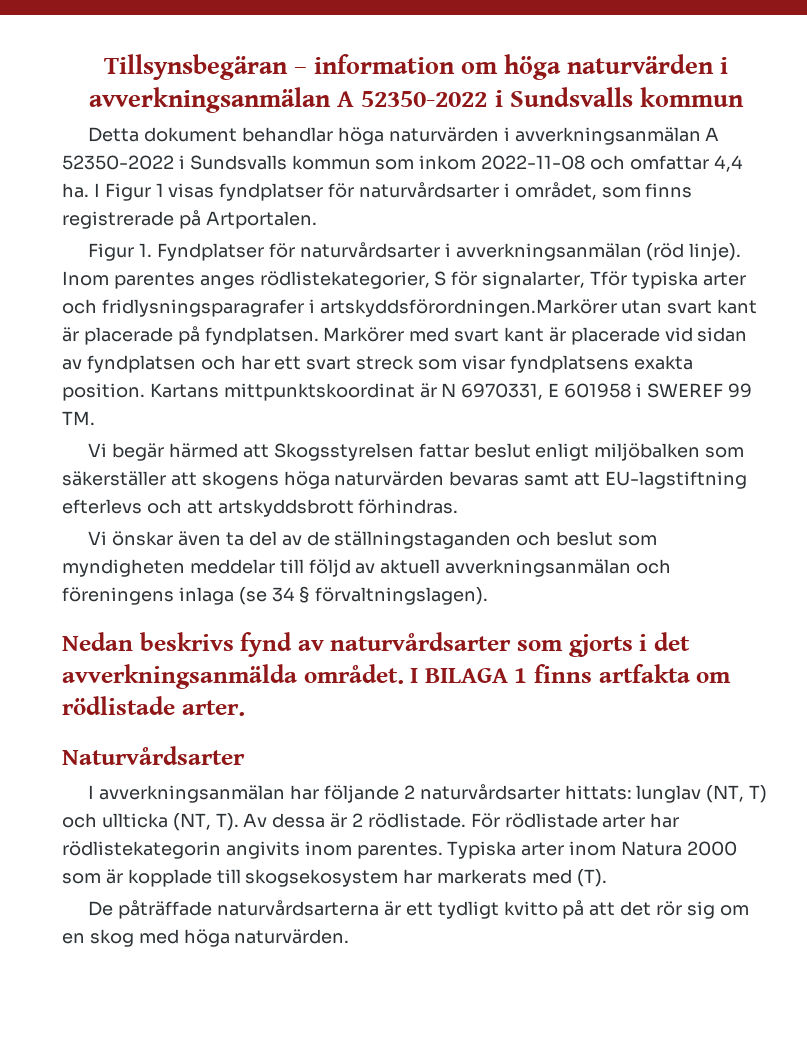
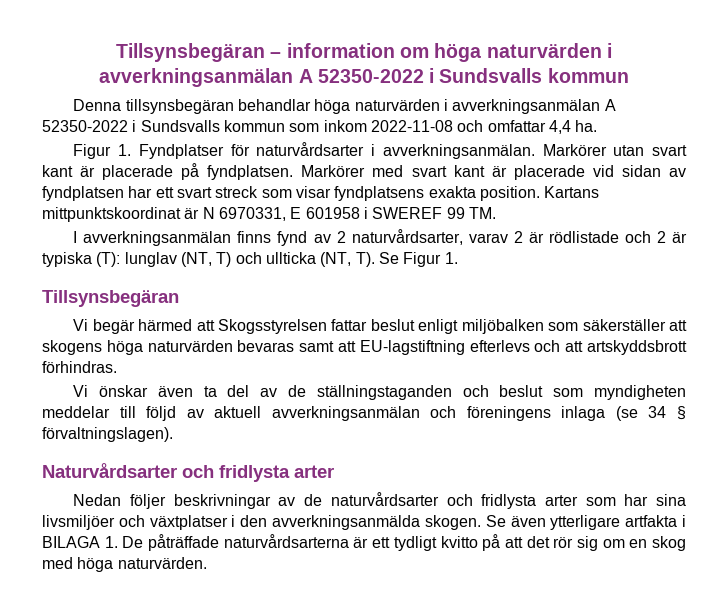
[88,127,238,142] Detta dokument -> [73,99,234,114] Denna tillsynsbegäran
[93,182,693,201] [62,210,317,229] I Figur 1 visas fyndplatser för naturvårdsarter i området, som finns registrerade på Artportalen. -> (598, 126) none
[455,243,742,261] [62,271,746,289] [62,299,617,317] avverkningsanmälan (röd linje). Inom parentes anges rödlistekategorier, S för signalarter, Tför typiska arter och fridlysningsparagrafer i artskyddsförordningen.Markörer -> [382,144,607,159] avverkningsanmälan. Markörer
[200,355,236,370] och -> (124, 193) none
(95, 418) none -> [73,229,687,246] [42,252,458,267] [42,290,179,307] // I avverkningsanmälan finns fynd av 2 naturvårdsarter, varav 2 är rödlistade och 2 är typiska (T): lunglav (NT, T) och ullticka (NT, T). Se Figur 1. // Tillsynsbegäran
[62,632,690,657] [62,664,732,689] [62,696,245,716] [62,746,245,765] [88,784,768,803] [62,813,680,831] [62,841,737,859] [62,869,607,887] Nedan beskrivs fynd av naturvårdsarter som gjorts i det avverkningsanmälda området. I BILAGA 1 finns artfakta om rödlistade arter. // Naturvårdsarter // I avverkningsanmälan har följande 2 naturvårdsarter hittats: lunglav (NT, T) och ullticka (NT, T). Av dessa är 2 rödlistade. För rödlistade arter har rödlistekategorin angivits inom parentes. Typiska arter inom Natura 2000 som är kopplade till skogsekosystem har markerats med (T). // -> [42,463,334,482] [73,492,687,509] [42,515,686,530] [42,536,118,548] Naturvårdsarter och fridlysta arter // Nedan följer beskrivningar av de naturvårdsarter och fridlysta arter som har sina livsmiljöer och växtplatser i den avverkningsanmälda skogen. Se även ytterligare artfakta i BILAGA 1.

